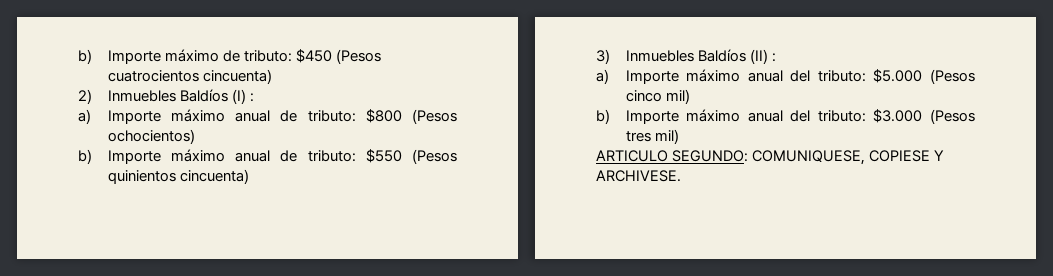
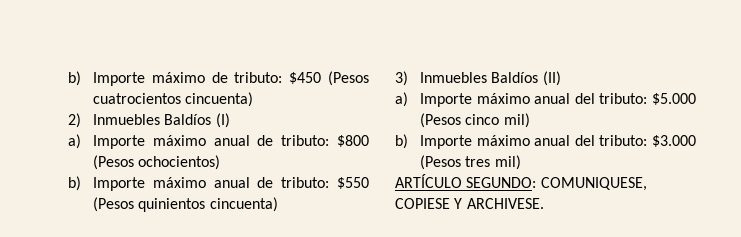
[250,93,255,102] : -> (230, 120) none
[772,53,777,62] : -> (561, 78) none
[596,150,668,162] ARTICULO -> [395,174,462,188] ARTÍCULO

